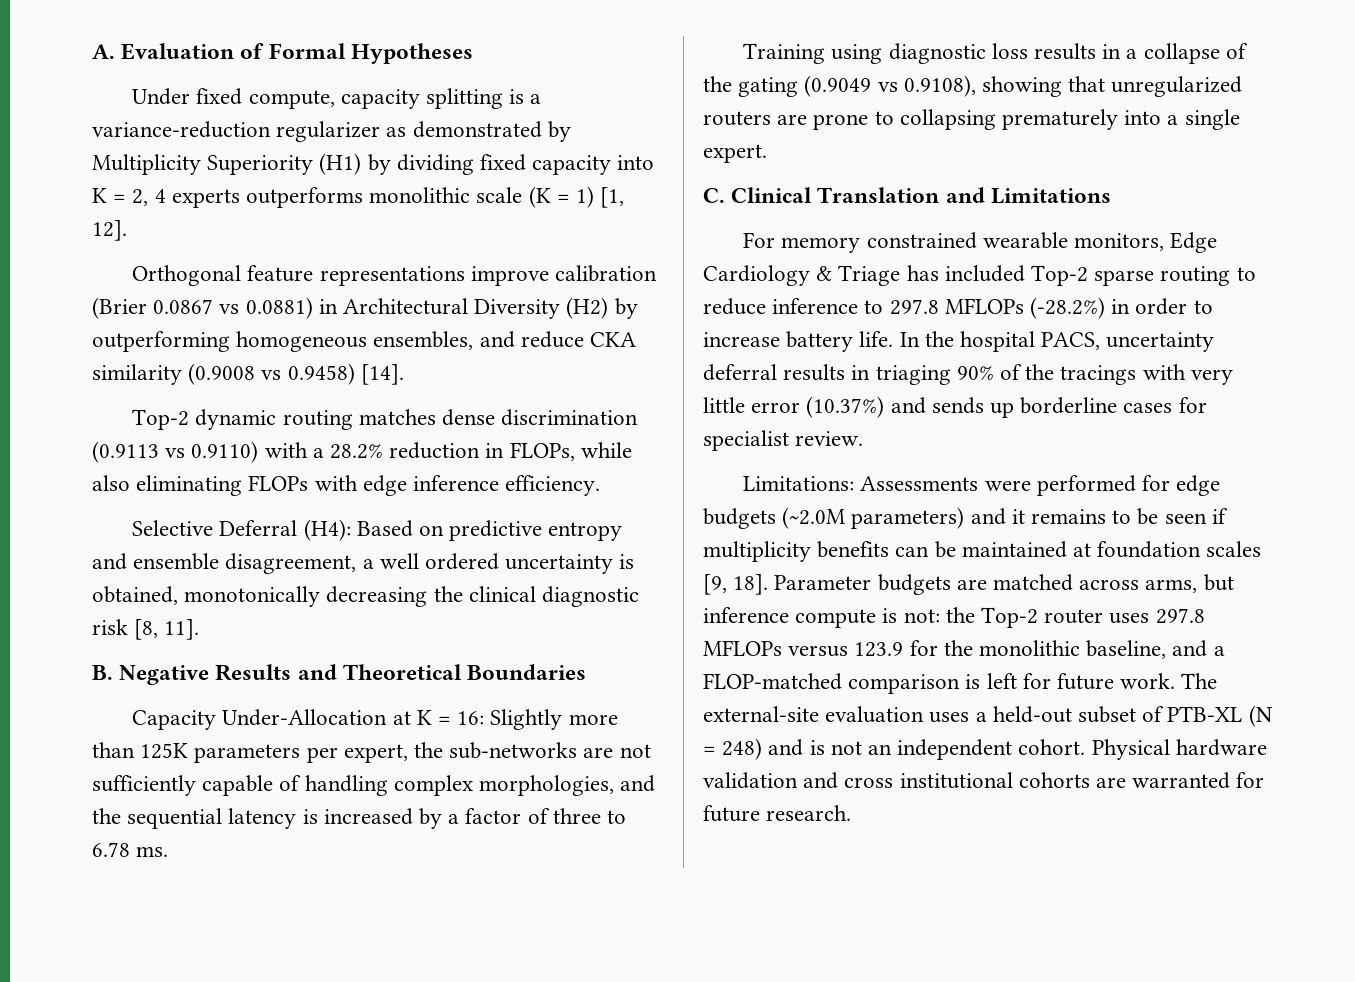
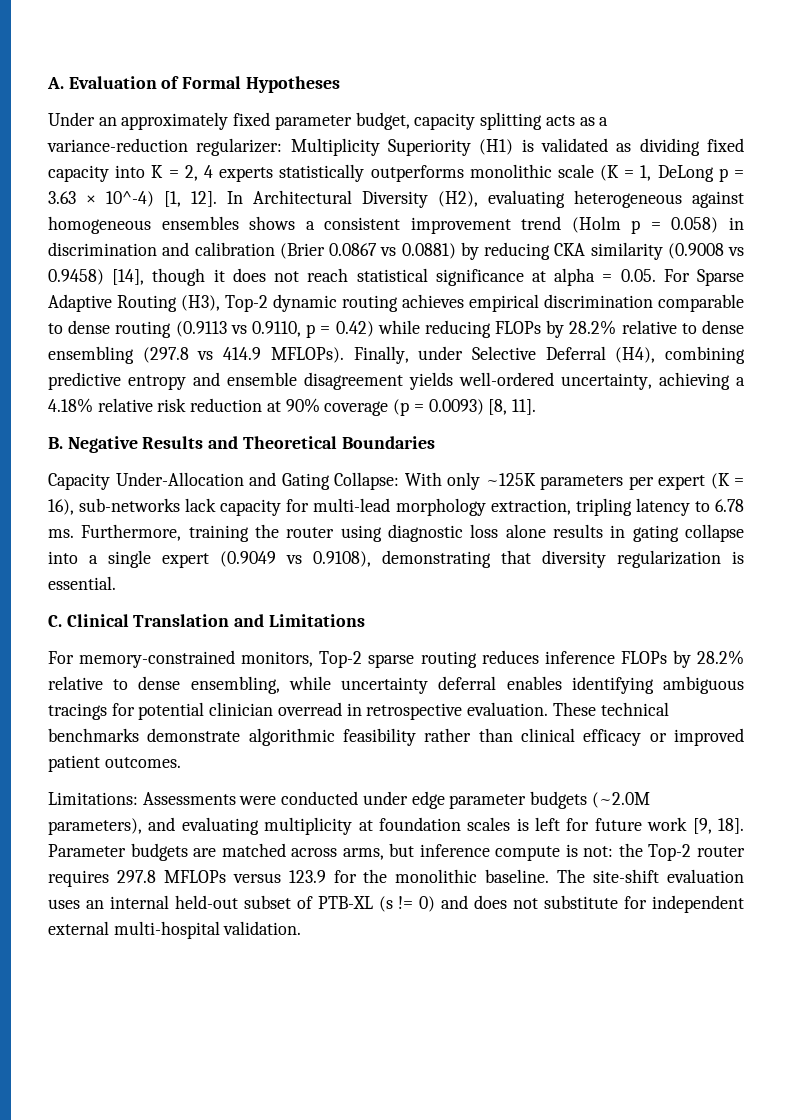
[196,88,542,109] [92,121,571,142] [92,153,391,175] fixed compute, capacity splitting is a variance-reduction regularizer as demonstrated by Multiplicity Superiority (H1) by -> [98,112,609,130] [47,138,632,156] an approximately fixed parameter budget, capacity splitting acts as a variance-reduction regularizer: Multiplicity Superiority (H1) is validated as
(240, 198) none -> [279,164,365,182] statistically
[576,186,625,208] [92,220,127,241] [132,265,549,286] 1) [1, 12]. // Orthogonal feature representations improve -> [640,165,744,182] [48,190,744,208] [48,216,744,234] [48,242,190,256] 1, DeLong p = 3.63 × 10^-4) [1, 12]. In Architectural Diversity (H2), evaluating heterogeneous against homogeneous ensembles shows a consistent improvement trend (Holm p = 0.058) in discrimination and
[318,297,638,319] [92,331,584,352] in Architectural Diversity (H2) by outperforming homogeneous ensembles, and reduce -> [460,242,550,260] by reducing
[360,364,404,385] [132,409,639,430] [92,441,632,463] [92,475,601,496] [132,519,623,541] [92,553,635,574] [92,586,640,607] [92,619,128,635] [14]. // Top-2 dynamic routing matches dense discrimination (0.9113 vs 0.9110) with a 28.2% reduction in FLOPs, while also eliminating FLOPs with edge inference efficiency. // Selective Deferral (H4): Based on predictive entropy and ensemble disagreement, a well ordered uncertainty is obtained, monotonically decreasing the clinical diagnostic risk -> [112,268,744,286] [48,294,744,312] [48,320,744,338] [48,346,745,364] [48,372,745,390] [48,398,484,416] [14], though it does not reach statistical significance at alpha = 0.05. For Sparse Adaptive Routing (H3), Top-2 dynamic routing achieves empirical discrimination comparable to dense routing (0.9113 vs 0.9110, p = 0.42) while reducing FLOPs by 28.2% relative to dense ensembling (297.8 vs 414.9 MFLOPs). Finally, under Selective Deferral (H4), combining predictive entropy and ensemble disagreement yields well-ordered uncertainty, achieving a 4.18% relative risk reduction at 90% coverage (p = 0.0093)
[392,709,618,730] [92,742,651,763] [92,775,656,796] [92,808,601,829] at K = 16: Slightly more than 125K parameters per expert, the sub-networks are not sufficiently capable of handling complex morphologies, and the sequential latency is increased by a factor of three -> [249,472,744,490] [48,498,690,516] and Gating Collapse: With only ~125K parameters per expert (K = 16), sub-networks lack capacity for multi-lead morphology extraction, tripling latency
[743,43,826,64] // Training -> [81,524,335,542] Furthermore, training the router
[1033,43,1248,64] [703,75,1243,97] [703,109,1240,130] [703,144,767,163] results in a collapse of the gating (0.9049 vs 0.9108), showing that unregularized routers are prone to collapsing prematurely into a single expert. -> [505,524,745,542] [48,550,744,568] [48,576,116,590] alone results in gating collapse into a single expert (0.9049 vs 0.9108), demonstrating that diversity regularization is essential.
[781,232,1218,253] [703,265,1256,286] [703,297,1213,319] [703,331,1215,352] [703,364,1233,385] [703,396,1207,418] [703,430,864,451] [743,475,1221,496] [703,507,1228,529] [703,541,1262,562] memory constrained wearable monitors, Edge Cardiology & Triage has included Top-2 sparse routing to reduce inference to 297.8 MFLOPs (-28.2%) in order to increase battery life. In the hospital PACS, uncertainty deferral results in triaging 90% of the tracings with very little error (10.37%) and sends up borderline cases for specialist review. // Limitations: Assessments were performed for edge budgets (~2.0M parameters) and it remains to be seen if multiplicity benefits can be maintained at foundation scales -> [79,650,745,668] [48,676,744,694] [48,702,669,720] [48,728,745,746] [48,755,181,772] [48,791,650,809] [48,817,688,835] memory-constrained monitors, Top-2 sparse routing reduces inference FLOPs by 28.2% relative to dense ensembling, while uncertainty deferral enables identifying ambiguous tracings for potential clinician overread in retrospective evaluation. These technical benchmarks demonstrate algorithmic feasibility rather than clinical efficacy or improved patient outcomes. // Limitations: Assessments were conducted under edge parameter budgets (~2.0M parameters), and evaluating multiplicity at foundation scales is left for future work
[1109,613,1150,624] uses -> [48,870,109,887] requires
[1086,640,1225,659] [703,673,1218,694] [703,705,1273,727] [703,738,1267,760] [703,772,1265,789] [703,805,852,822] baseline, and a FLOP-matched comparison is left for future work. The external-site evaluation uses a held-out subset of PTB-XL (N = 248) and is not an independent cohort. Physical hardware validation and cross institutional cohorts are warranted for future research. -> [485,869,744,883] [48,895,744,913] [48,921,302,939] baseline. The site-shift evaluation uses an internal held-out subset of PTB-XL (s != 0) and does not substitute for independent external multi-hospital validation.

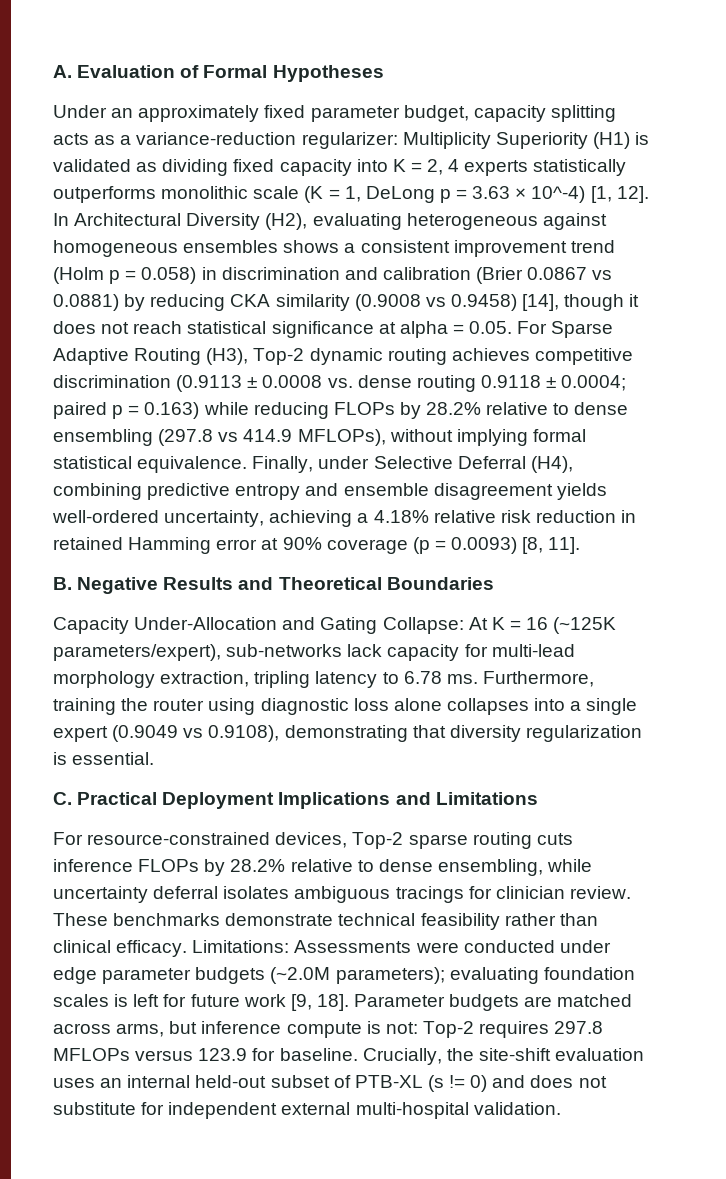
[469,294,744,312] [48,320,374,338] empirical discrimination comparable to dense routing (0.9113 vs 0.9110, p = 0.42) -> [534,348,633,365] [53,375,627,392] [53,402,200,419] competitive discrimination (0.9113 ± 0.0008 vs. dense routing 0.9118 ± 0.0004; paired p = 0.163)
[270,347,344,363] MFLOPs). -> [297,429,586,446] [53,456,248,473] MFLOPs), without implying formal statistical equivalence.
(263, 405) none -> [621,510,637,523] [53,537,258,554] in retained Hamming error
[404,472,744,490] [48,499,74,515] With only ~125K parameters per expert (K = 16), -> [468,617,617,634] [53,644,221,661] At K = 16 (~125K parameters/expert),
[553,524,745,542] results in gating collapse -> [446,698,529,715] collapses
[66,614,230,627] Clinical Translation -> [77,792,391,809] Practical Deployment Implications
[79,650,314,668] memory-constrained monitors, -> [87,832,348,848] resource-constrained devices,
[481,650,539,664] reduces -> [536,833,573,845] cuts
[506,676,654,694] enables identifying -> [223,886,290,899] isolates
[138,702,669,720] potential clinician overread in retrospective evaluation. These technical -> [495,886,631,899] [53,913,108,926] clinician review. These
[248,728,335,746] algorithmic -> [338,913,416,926] technical
[583,728,745,746] [48,755,181,772] efficacy or improved patient outcomes. // -> [116,940,188,957] efficacy.
[48,817,373,835] parameters), and evaluating multiplicity at -> [335,967,539,984] parameters); evaluating
[618,843,746,861] the Top-2 router -> [422,1021,474,1038] Top-2
[363,869,586,883] the monolithic baseline. The -> [279,1048,474,1065] baseline. Crucially, the

